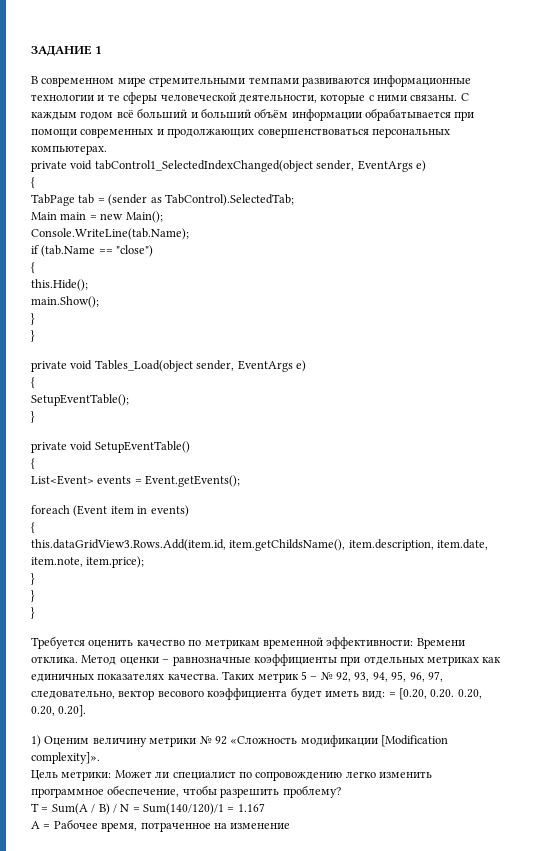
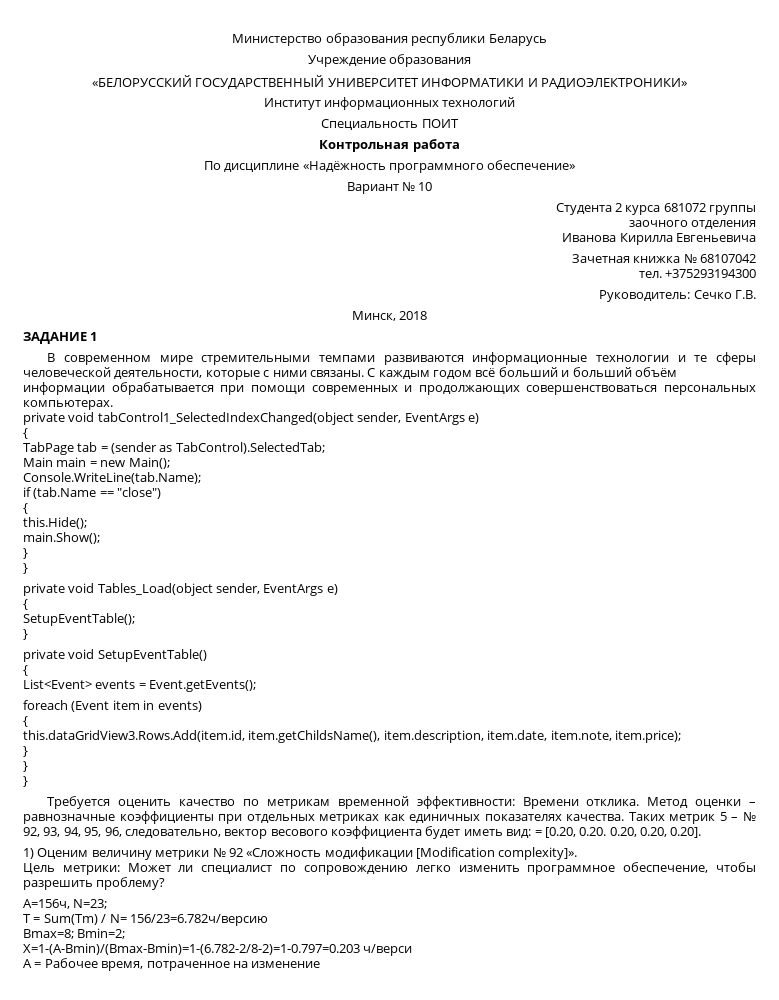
(31, 50) none -> [232,33,547,46] [307,54,472,67] [92,75,687,89] [263,97,516,110] [321,119,459,130] [319,139,460,152] [203,160,576,173] [346,182,433,194] [555,203,756,215] [628,220,756,229] [562,233,756,245] [571,254,756,263] [638,269,756,278] [599,290,756,302] [351,311,428,321] Министерство образования республики Беларусь // Учреждение образования // «БЕЛОРУССКИЙ ГОСУДАРСТВЕННЫЙ УНИВЕРСИТЕТ ИНФОРМАТИКИ И РАДИОЭЛЕКТРОНИКИ» // Институт информационных технологий // Специальность ПОИТ // Контрольная работа // По дисциплине «Надёжность программного обеспечение» // Вариант № 10 // Студента 2 курса 681072 группы // заочного отделения // Иванова Кирилла Евгеньевича // Зачетная книжка № 68107042 // тел. +375293194300 // Руководитель: Сечко Г.В. // Минск, 2018 //
[427,671,443,682] 97, -> (122, 832) none
(341, 791) none -> [23,899,108,909] // A=156ч, N=23;
[51,803,265,815] Sum(A / B) / N = Sum(140/120)/1 = 1.167 -> [43,914,268,926] [23,928,126,939] [23,943,413,956] Sum(Tm) / N= 156/23=6.782ч/версию // Bmax=8; Bmin=2; // X=1-(A-Bmin)/(Bmax-Bmin)=1-(6.782-2/8-2)=1-0.797=0.203 ч/верси

